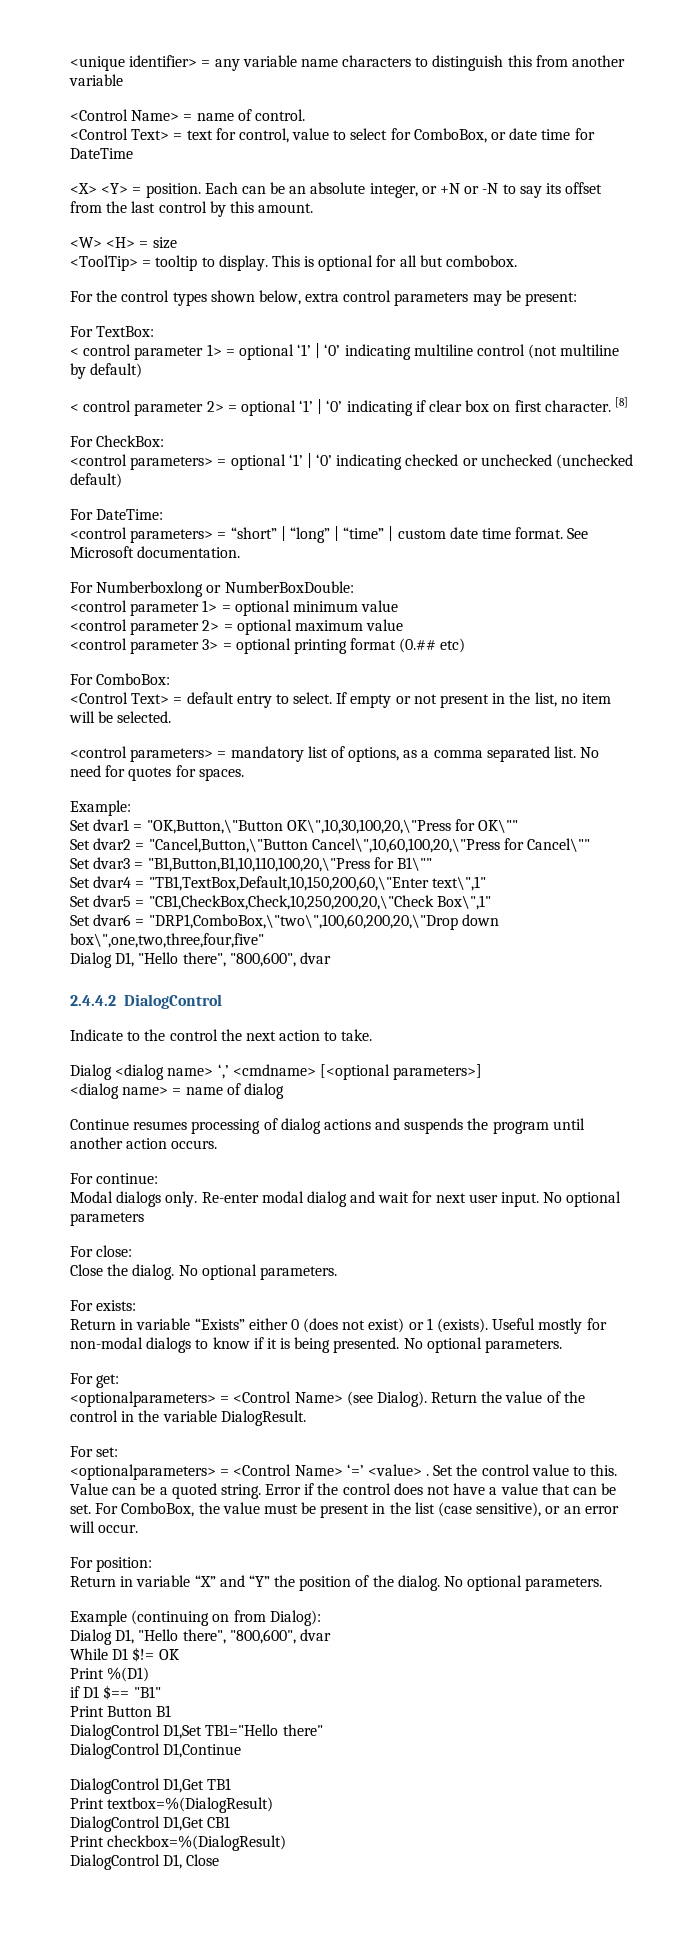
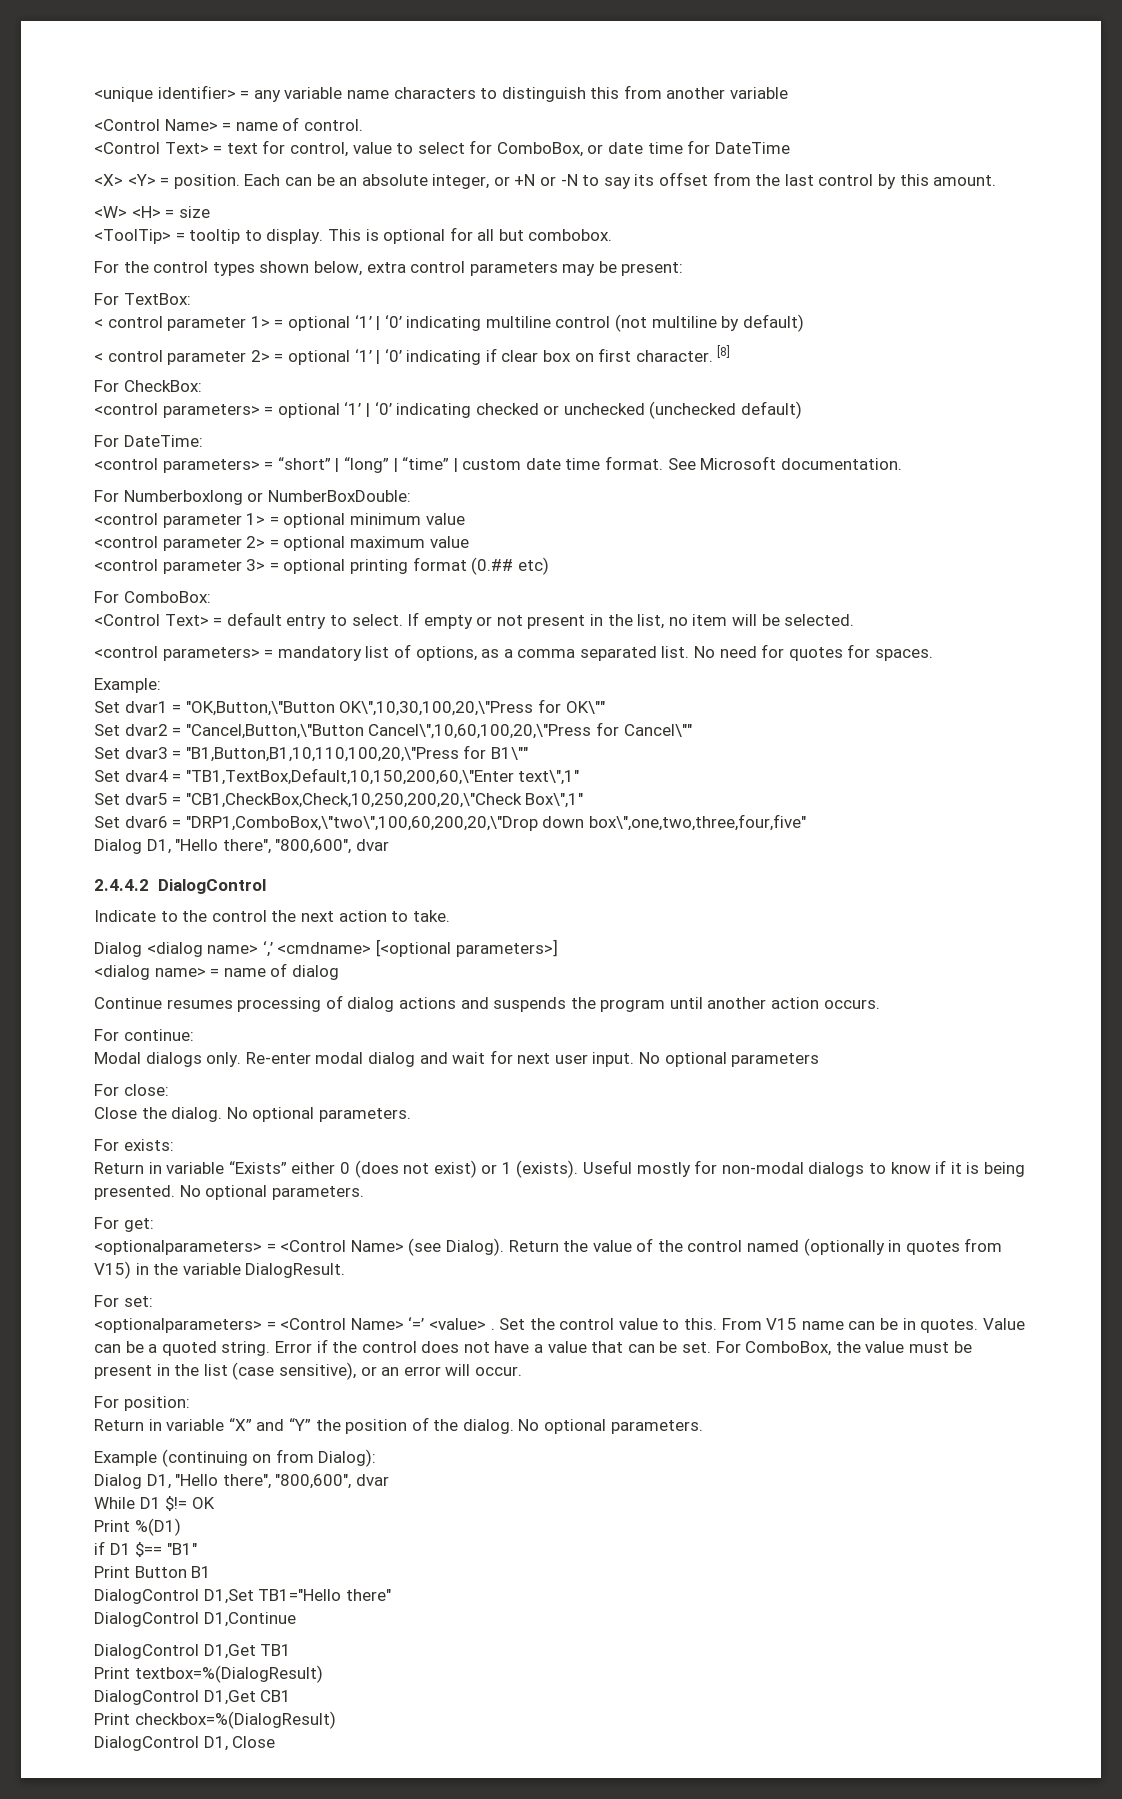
(118, 1416) none -> [747,1238,1003,1256] [94,1261,131,1279] named (optionally in quotes from V15)
(618, 1470) none -> [721,1318,979,1333] From V15 name can be in quotes.

